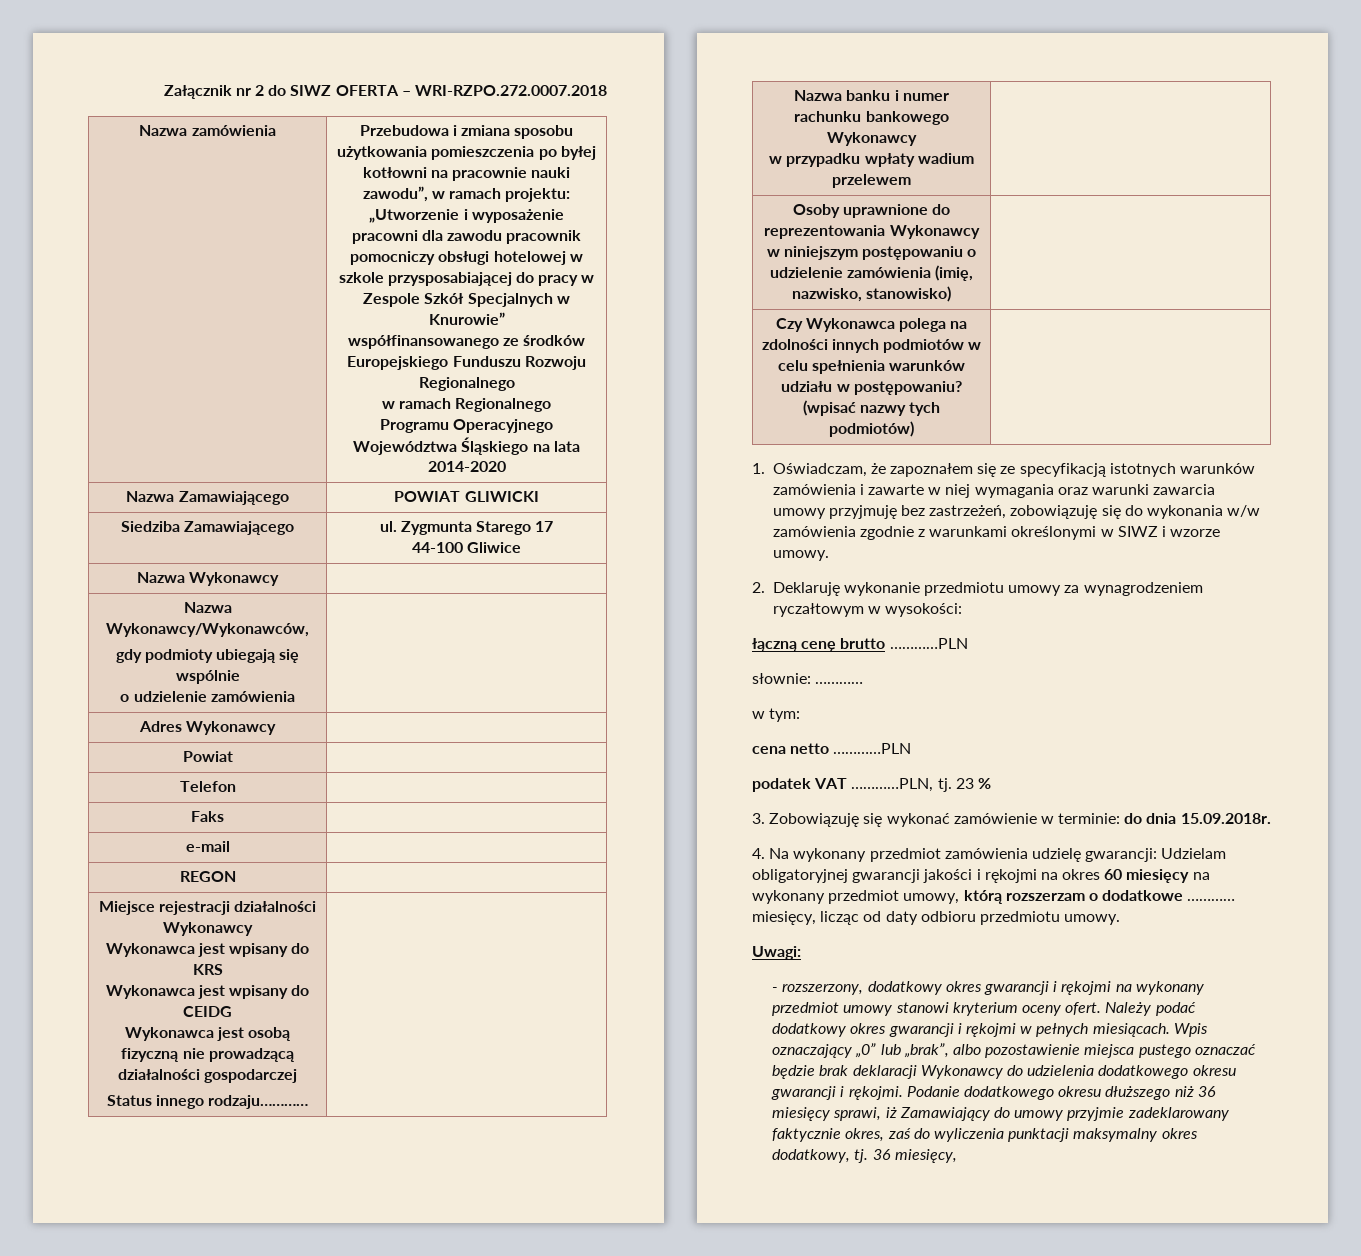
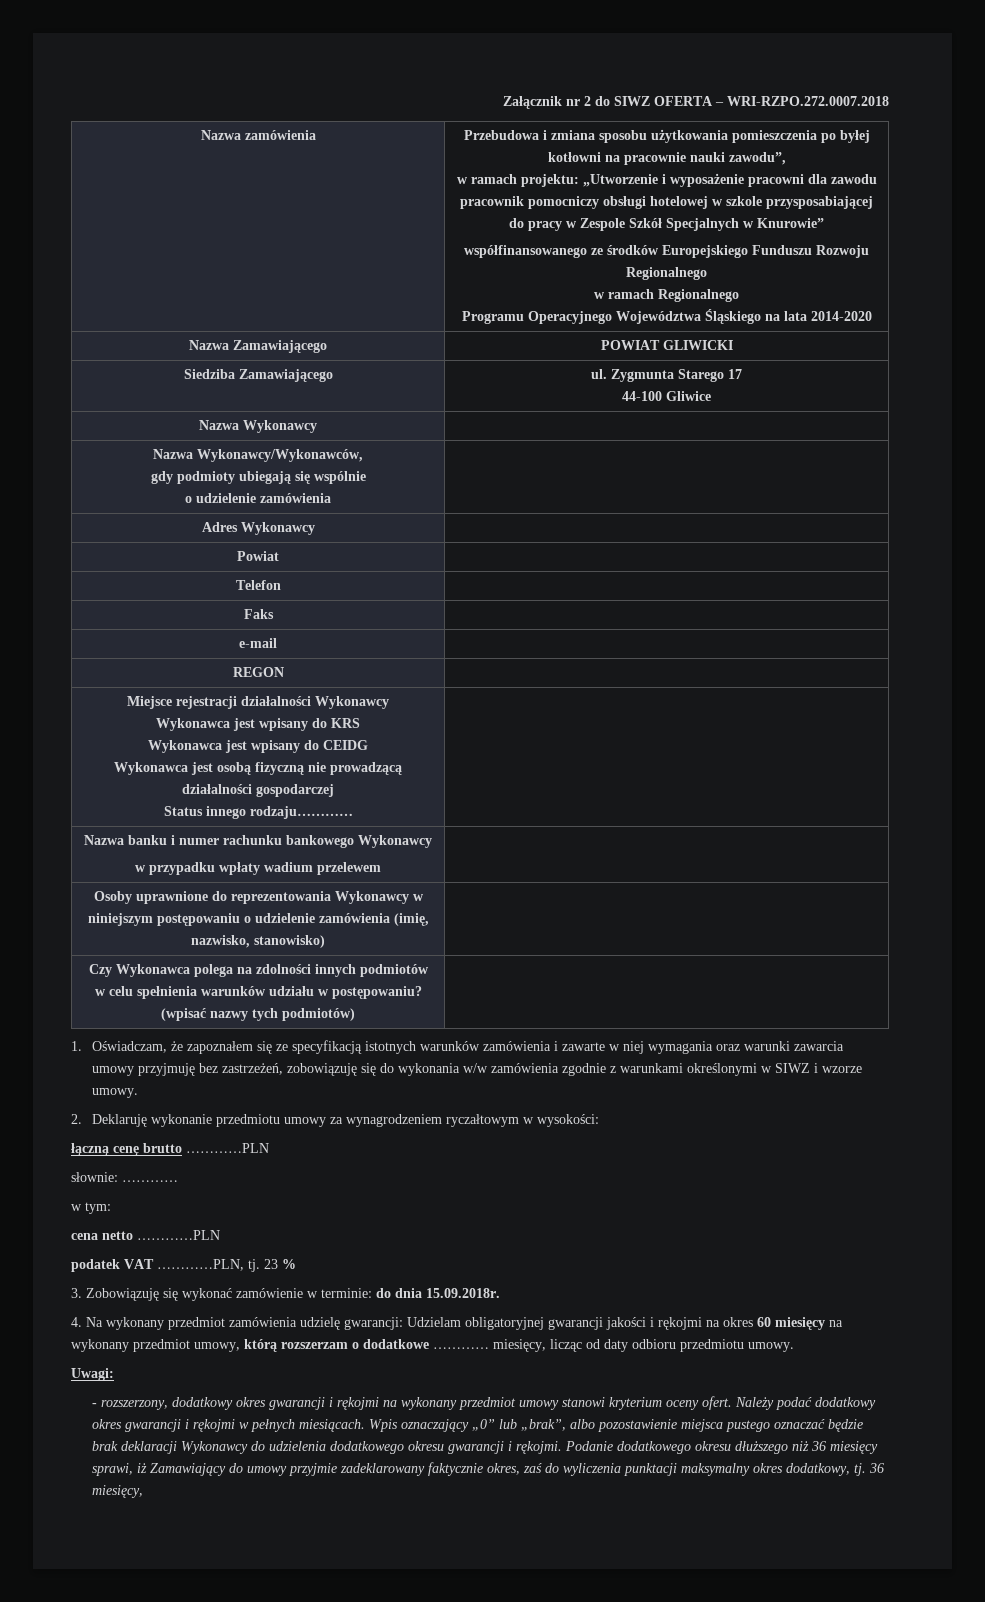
(428, 194) none -> (786, 158) //

